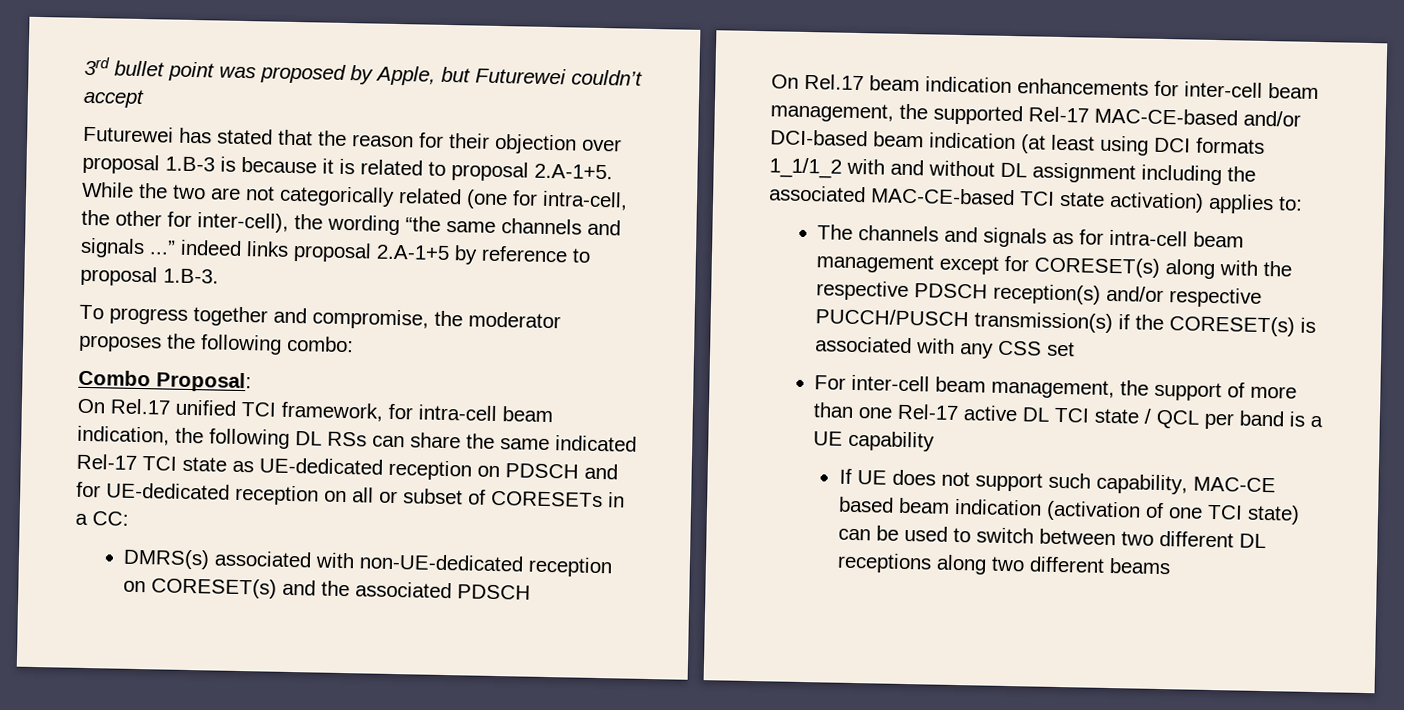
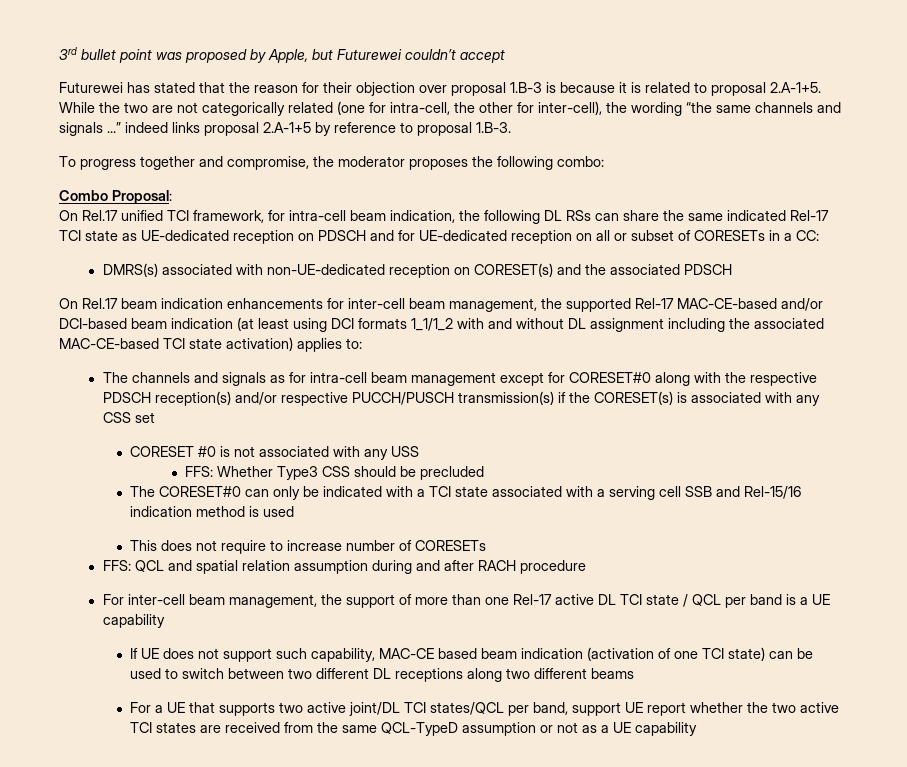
[1034,256,1161,278] CORESET(s) -> [568,372,651,383] CORESET#0
(1076, 349) none -> [130,446,420,460] [185,466,485,480] [130,486,802,500] [130,506,295,517] [130,540,487,554] [102,560,586,574] // CORESET #0 is not associated with any USS // FFS: Whether Type3 CSS should be precluded // The CORESET#0 can only be indicated with a TCI state associated with a serving cell SSB and Rel-15/16 indication method is used // This does not require to increase number of CORESETs // FFS: QCL and spatial relation assumption during and after RACH procedure
(1171, 566) none -> [130,702,840,716] [130,722,698,736] // For a UE that supports two active joint/DL TCI states/QCL per band, support UE report whether the two active TCI states are received from the same QCL-TypeD assumption or not as a UE capability

